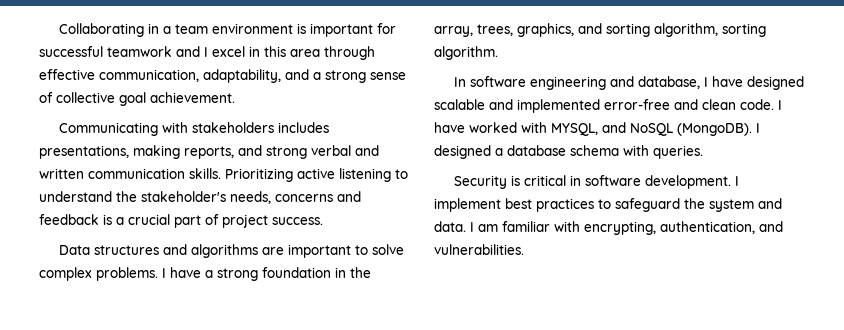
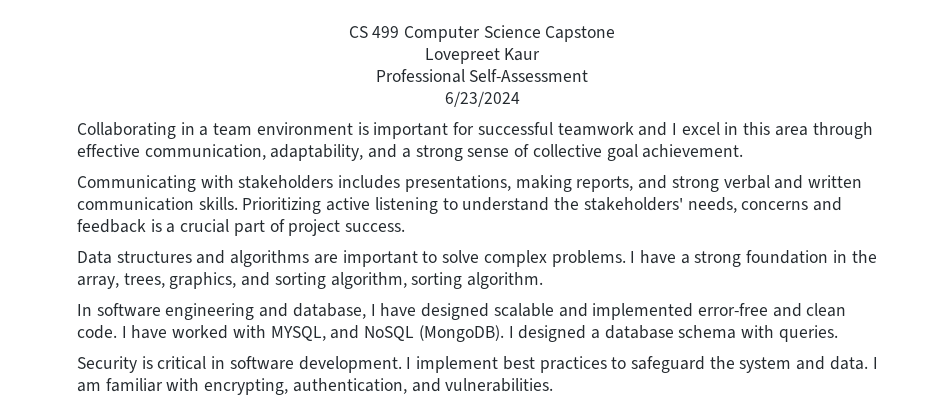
(58, 30) none -> [348,25,616,42] [424,48,541,64] [375,69,589,83] [444,91,520,107] CS 499 Computer Science Capstone // Lovepreet Kaur // Professional Self-Assessment // 6/23/2024 //
[141,191,226,202] stakeholder's -> [583,197,683,211] stakeholders'

